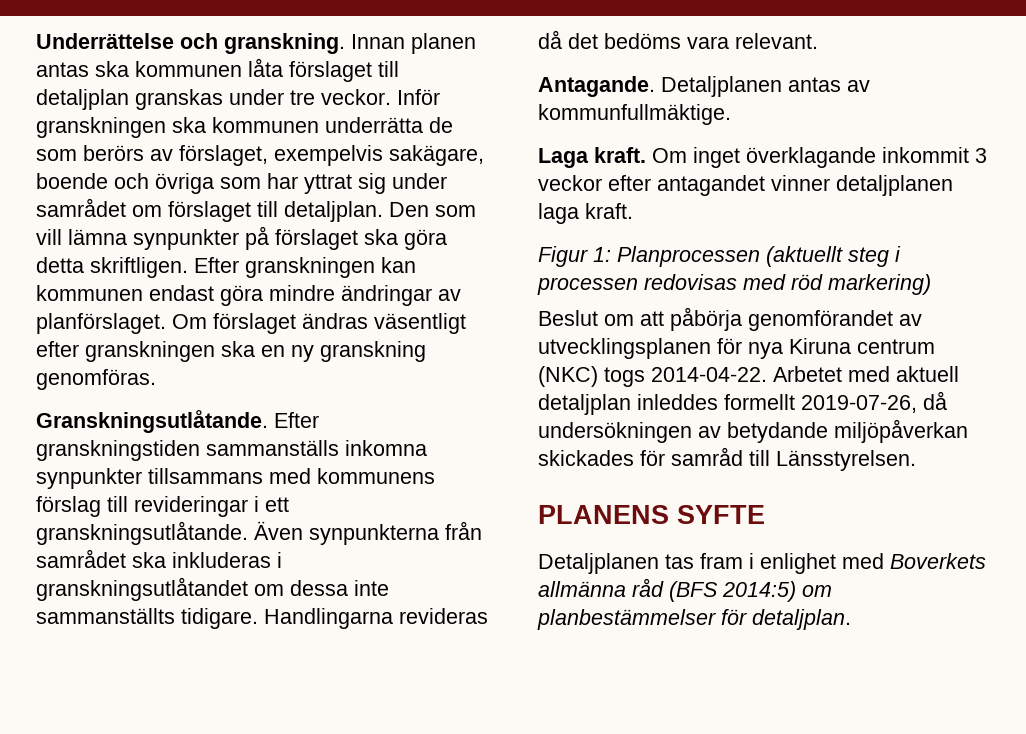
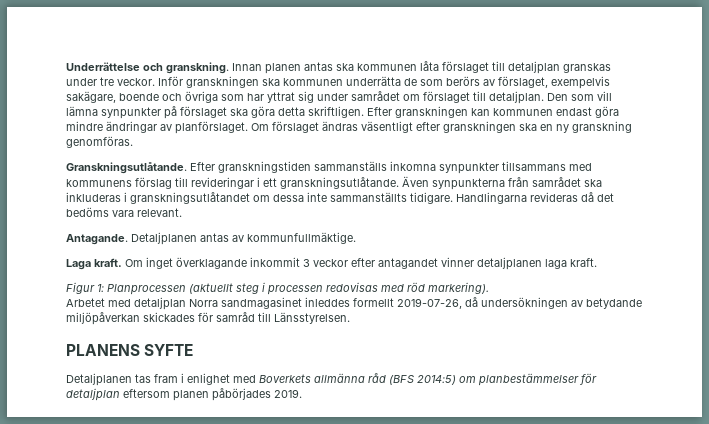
[828,274,931,295] [538,307,922,331] [538,338,935,359] [538,366,959,387] [538,394,631,415] markering) // Beslut om att påbörja genomförandet av utvecklingsplanen för nya Kiruna centrum (NKC) togs 2014-04-22. Arbetet med aktuell detaljplan -> [428,282,489,294] [66,297,302,310] markering). // Arbetet med detaljplan Norra sandmagasinet
[752,609,851,630] detaljplan. -> [66,388,302,401] detaljplan eftersom planen påbörjades 2019.

